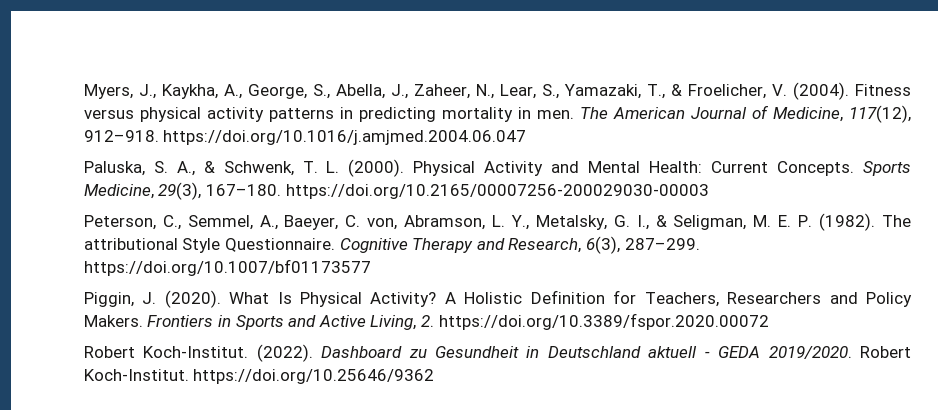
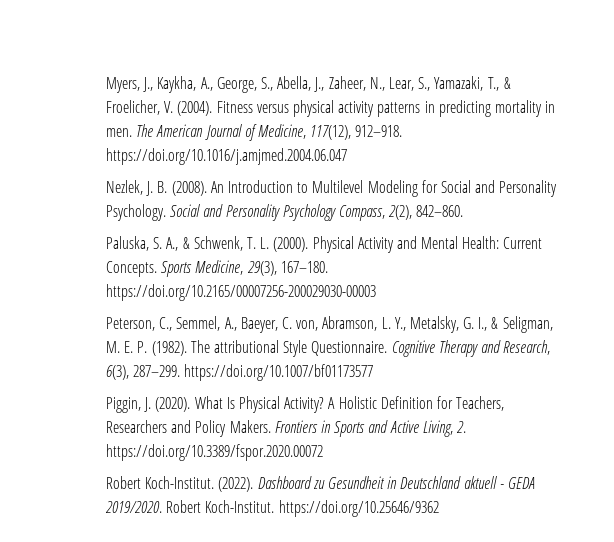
(527, 137) none -> [106,180,558,197] [106,204,464,221] // Nezlek, J. B. (2008). An Introduction to Multilevel Modeling for Social and Personality Psychology. Social and Personality Psychology Compass, 2(2), 842–860.

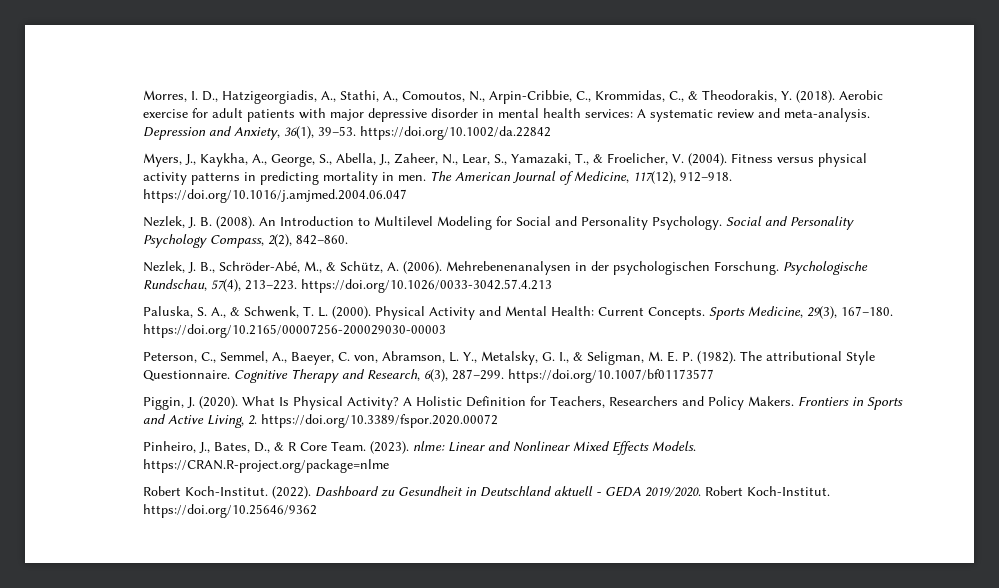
(106, 85) none -> [143,90,884,104] [143,108,871,122] [143,126,552,140] Morres, I. D., Hatzigeorgiadis, A., Stathi, A., Comoutos, N., Arpin-Cribbie, C., Krommidas, C., & Theodorakis, Y. (2018). Aerobic exercise for adult patients with major depressive disorder in mental health services: A systematic review and meta-analysis. Depression and Anxiety, 36(1), 39–53. https://doi.org/10.1002/da.22842 //
(464, 211) none -> [143,261,869,275] [143,279,553,293] // Nezlek, J. B., Schröder-Abé, M., & Schütz, A. (2006). Mehrebenenanalysen in der psychologischen Forschung. Psychologische Rundschau, 57(4), 213–223. https://doi.org/10.1026/0033-3042.57.4.213
(324, 452) none -> [143,441,697,455] [143,459,390,473] // Pinheiro, J., Bates, D., & R Core Team. (2023). nlme: Linear and Nonlinear Mixed Effects Models. https://CRAN.R-project.org/package=nlme

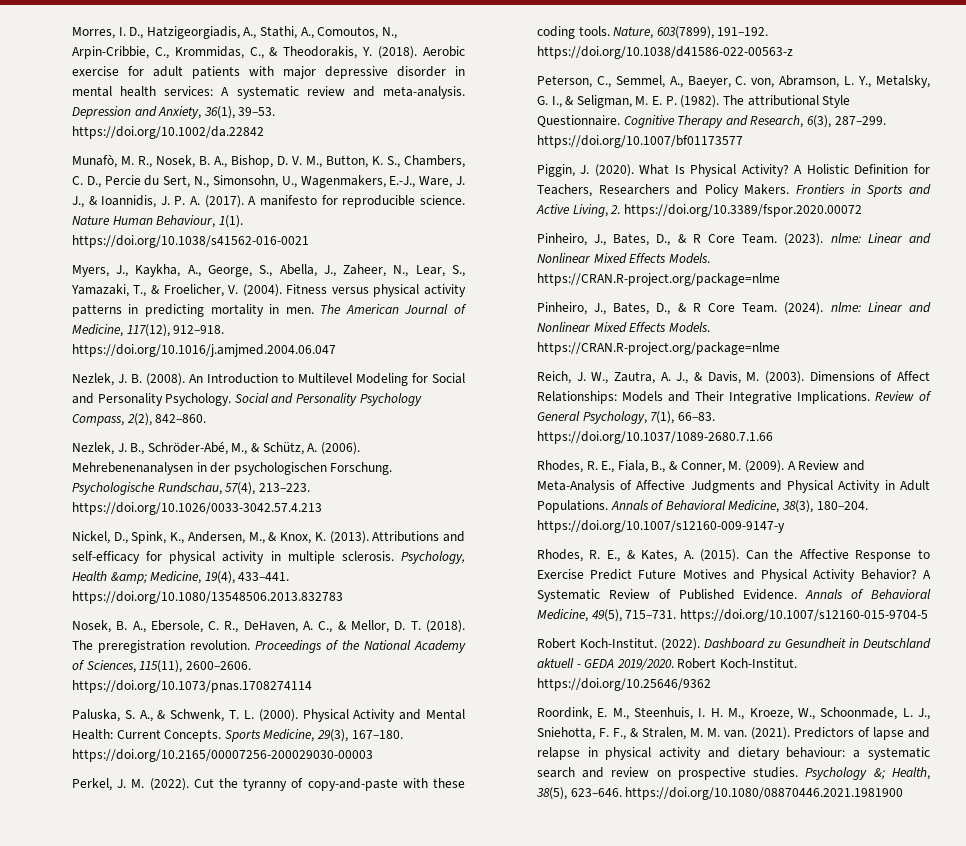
(552, 133) none -> [71,154,465,168] [71,175,465,188] [71,195,465,208] [71,215,243,228] [71,235,309,248] // Munafò, M. R., Nosek, B. A., Bishop, D. V. M., Button, K. S., Chambers, C. D., Percie du Sert, N., Simonsohn, U., Wagenmakers, E.-J., Ware, J. J., & Ioannidis, J. P. A. (2017). A manifesto for reproducible science. Nature Human Behaviour, 1(1). https://doi.org/10.1038/s41562-016-0021
(553, 286) none -> [71,531,466,544] [71,551,465,564] [71,571,290,584] [71,591,343,604] [71,620,465,633] [71,640,467,653] [71,660,251,673] [71,680,312,693] // Nickel, D., Spink, K., Andersen, M., & Knox, K. (2013). Attributions and self-efficacy for physical activity in multiple sclerosis. Psychology, Health &amp; Medicine, 19(4), 433–441. https://doi.org/10.1080/13548506.2013.832783 // Nosek, B. A., Ebersole, C. R., DeHaven, A. C., & Mellor, D. T. (2018). The preregistration revolution. Proceedings of the National Academy of Sciences, 115(11), 2600–2606. https://doi.org/10.1073/pnas.1708274114
(447, 331) none -> [71,778,466,791] [536,26,769,39] [536,46,793,59] // Perkel, J. M. (2022). Cut the tyranny of copy-and-paste with these coding tools. Nature, 603(7899), 191–192. https://doi.org/10.1038/d41586-022-00563-z
(390, 466) none -> [536,302,931,315] [536,322,710,333] [536,342,780,355] [536,371,931,384] [536,391,932,404] [536,411,715,424] [536,431,773,444] [536,460,865,473] [536,480,930,493] [536,500,868,513] [536,520,785,533] [536,549,931,562] [536,569,931,582] [536,589,931,602] [536,609,928,622] // Pinheiro, J., Bates, D., & R Core Team. (2024). nlme: Linear and Nonlinear Mixed Effects Models. https://CRAN.R-project.org/package=nlme // Reich, J. W., Zautra, A. J., & Davis, M. (2003). Dimensions of Affect Relationships: Models and Their Integrative Implications. Review of General Psychology, 7(1), 66–83. https://doi.org/10.1037/1089-2680.7.1.66 // Rhodes, R. E., Fiala, B., & Conner, M. (2009). A Review and Meta-Analysis of Affective Judgments and Physical Activity in Adult Populations. Annals of Behavioral Medicine, 38(3), 180–204. https://doi.org/10.1007/s12160-009-9147-y // Rhodes, R. E., & Kates, A. (2015). Can the Affective Response to Exercise Predict Future Motives and Physical Activity Behavior? A Systematic Review of Published Evidence. Annals of Behavioral Medicine, 49(5), 715–731. https://doi.org/10.1007/s12160-015-9704-5
(318, 511) none -> [536,707,930,720] [536,727,930,740] [536,747,930,760] [536,767,930,780] [535,787,904,800] // Roordink, E. M., Steenhuis, I. H. M., Kroeze, W., Schoonmade, L. J., Sniehotta, F. F., & Stralen, M. M. van. (2021). Predictors of lapse and relapse in physical activity and dietary behaviour: a systematic search and review on prospective studies. Psychology &; Health, 38(5), 623–646. https://doi.org/10.1080/08870446.2021.1981900

